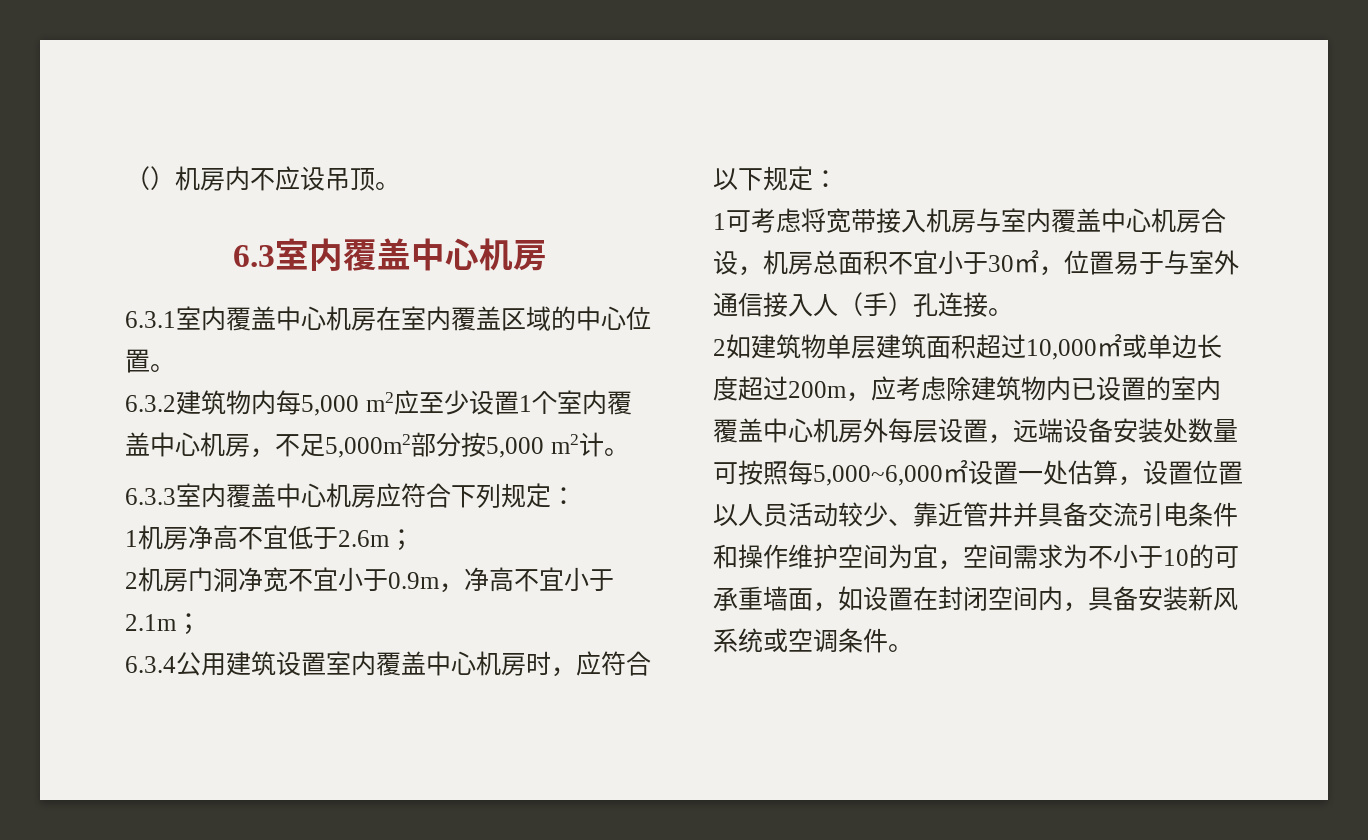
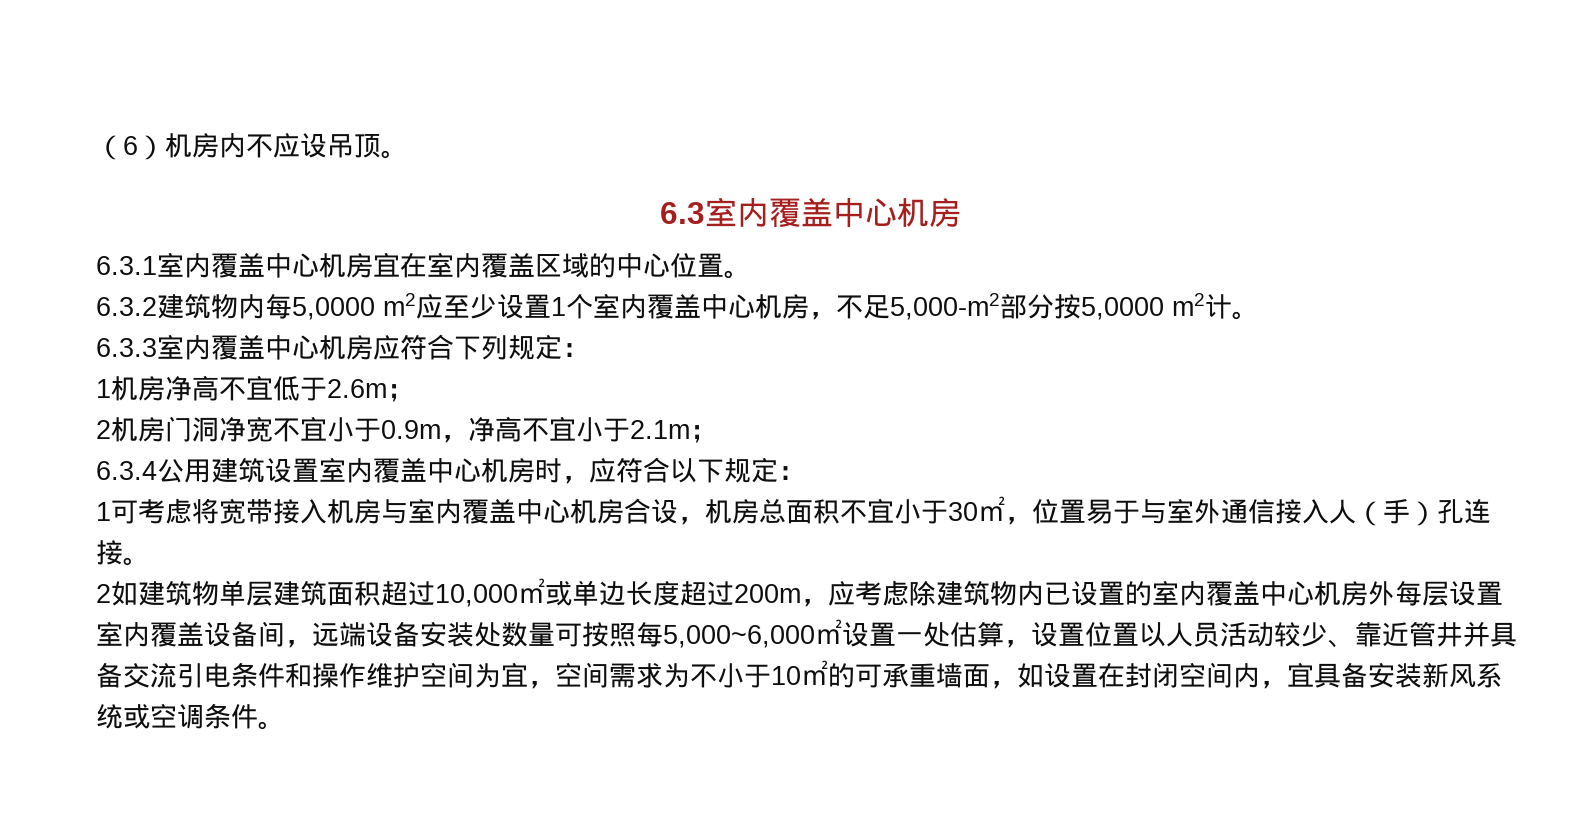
[125,166,150,190] （ -> [96,135,138,160] （6
(376, 319) none -> [373,252,400,277] 宜
[301,395,359,416] 5,000 -> [292,297,375,320] 5,0000
[325,432,544,458] 5,000m2部分按5,000 -> [890,293,1164,320] 5,000-m2部分按5,0000
(988, 431) none -> [96,621,285,647] 室内覆盖设备间
(1189, 557) none -> [801,660,828,685] ㎡
(1088, 607) none -> [1287,662,1314,687] 宜

